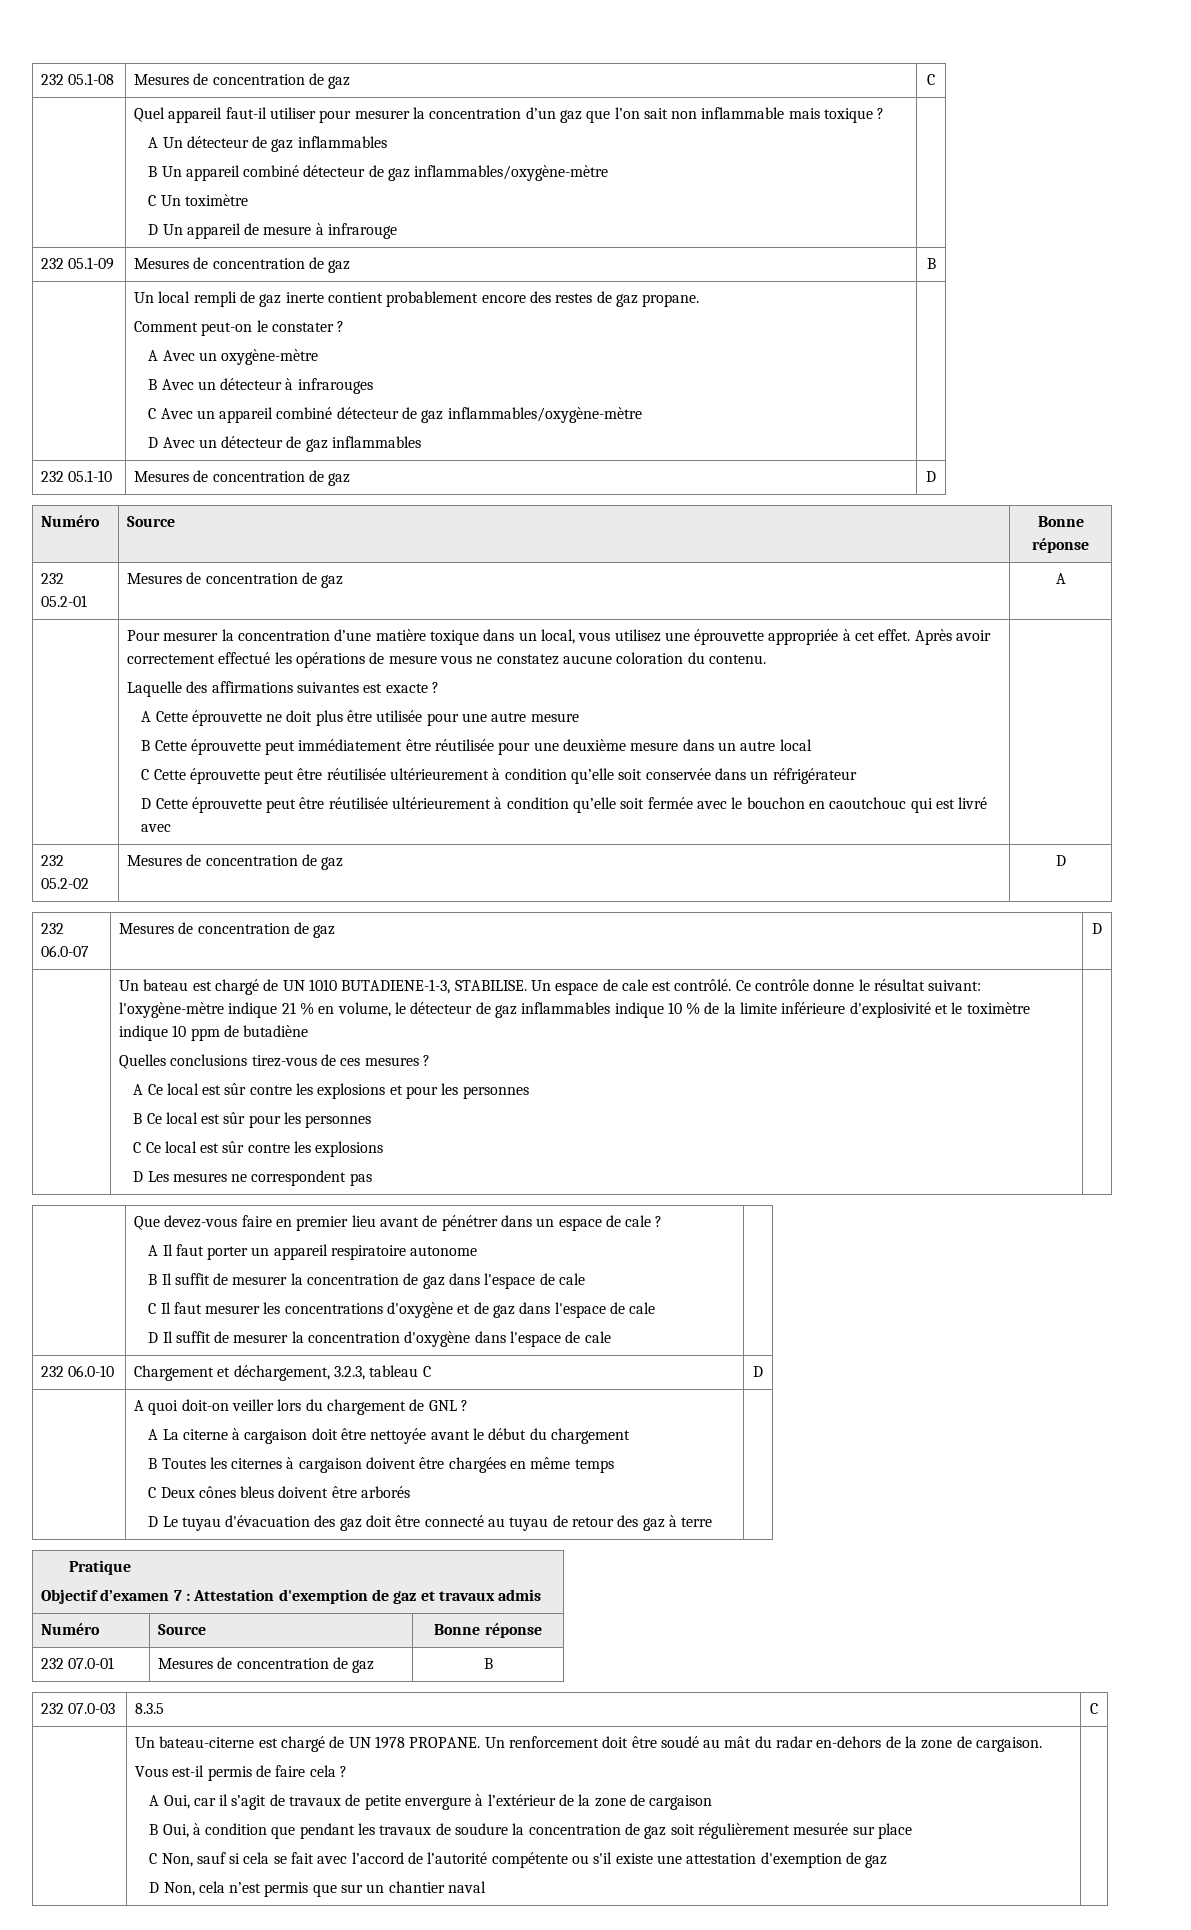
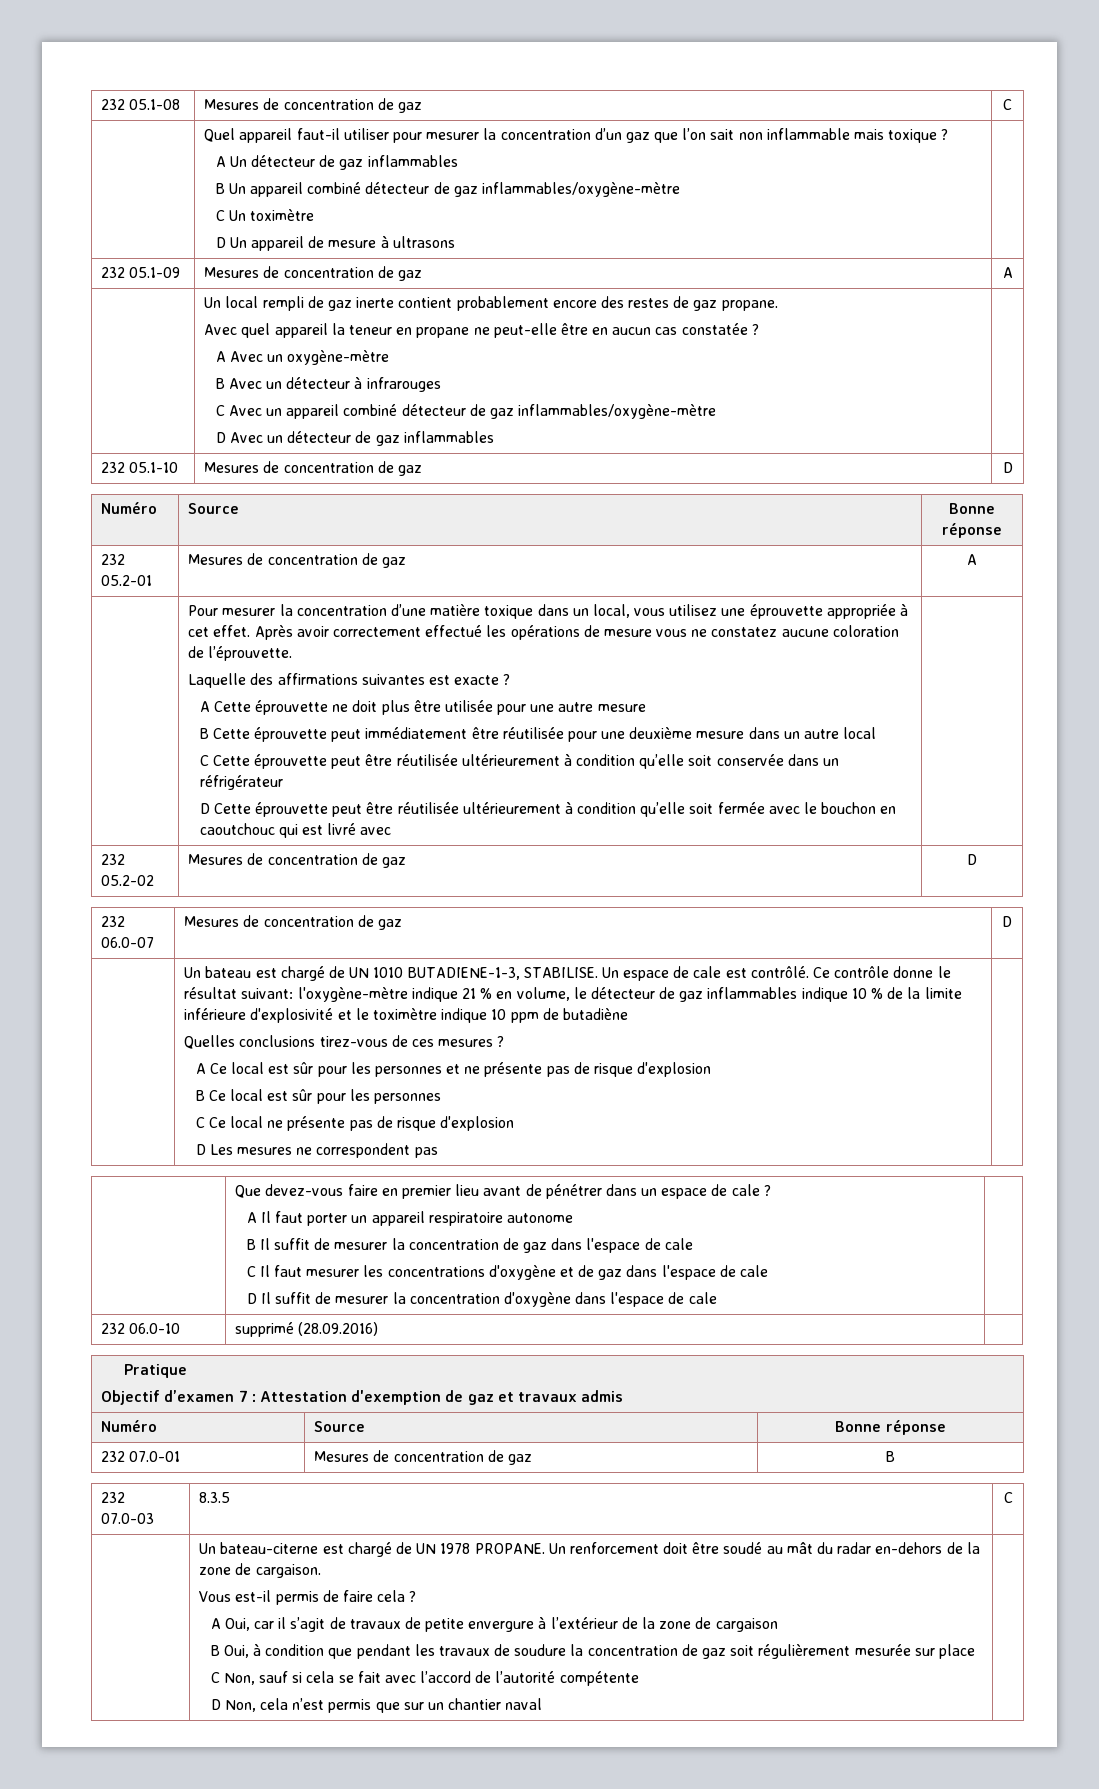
[328,223,398,239] infrarouge -> [392,236,455,248] ultrasons
[926,258,936,269] B -> [1002,267,1013,278] A
[133,320,334,336] Comment peut-on le constater -> [204,323,748,338] Avec quel appareil la teneur en propane ne peut-elle être en aucun cas constatée
[687,652,766,664] du contenu. -> [188,646,293,661] de l’éprouvette.
[249,1083,529,1099] contre les explosions et pour les personnes -> [317,1062,712,1077] pour les personnes et ne présente pas de risque d'explosion
[200,1141,384,1157] est sûr contre les explosions -> [267,1116,515,1131] ne présente pas de risque d'explosion
[133,1365,431,1381] [753,1366,763,1377] [133,1399,468,1415] [148,1428,631,1444] [148,1457,614,1473] [148,1486,411,1498] [148,1515,713,1531] Chargement et déchargement, 3.2.3, tableau C | D // | A quoi doit-on veiller lors du chargement de GNL ? // A La citerne à cargaison doit être nettoyée avant le début du chargement // B Toutes les citernes à cargaison doivent être chargées en même temps // C Deux cônes bleus doivent être arborés // D Le tuyau d'évacuation des gaz doit être connecté au tuyau de retour des gaz à terre -> [235,1322,379,1337] supprimé (28.09.2016)
[572,1852,888,1868] ou s'il existe une attestation d'exemption de gaz -> (639, 1678) none

